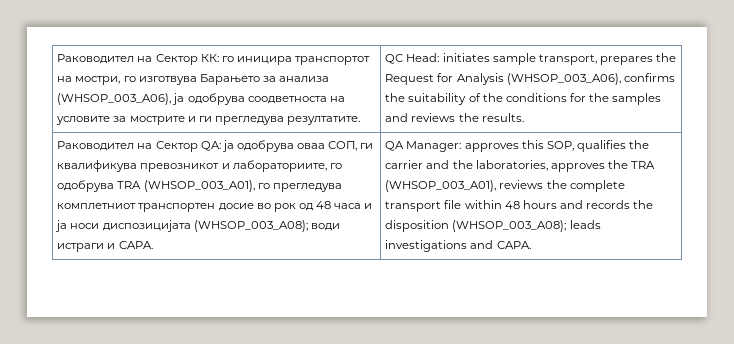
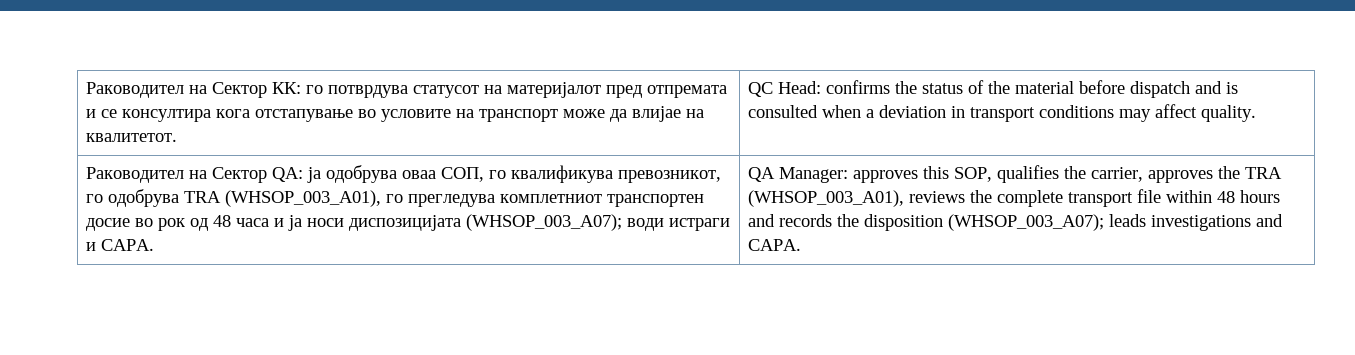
[236,56,370,65] [57,74,329,85] [57,93,345,105] [56,116,360,125] [385,53,676,65] [385,73,621,85] иницира транспортот на мостри, го изготвува Барањето за анализа (WHSOP_003_A06), ја одобрува соодветноста на условите за мострите и ги прегледува резултатите. | QC Head: initiates sample transport, prepares the Request for Analysis (WHSOP_003_A06), -> [327,82,727,98] [85,106,704,122] [85,133,177,142] [747,81,821,97] потврдува статусот на материјалот пред отпремата и се консултира кога отстапување во условите на транспорт може да влијае на квалитетот. | QC Head:
[408,93,467,105] suitability -> [921,83,963,94] status
[505,93,662,105] [385,113,524,122] conditions for the samples and reviews the results. -> [1014,80,1238,98] [747,104,1256,122] material before dispatch and is consulted when a deviation in transport conditions may affect quality.
[360,143,374,149] [57,160,327,172] ги квалификува превозникот и лабораториите, -> [488,165,721,183] го квалификува превозникот,
[193,220,308,232] (WHSOP_003_A08); -> [465,214,622,231] (WHSOP_003_A07);
[385,160,548,171] carrier and the laboratories, -> [1090,167,1143,182] carrier,
[452,220,567,232] (WHSOP_003_A08); -> [947,214,1104,231] (WHSOP_003_A07);

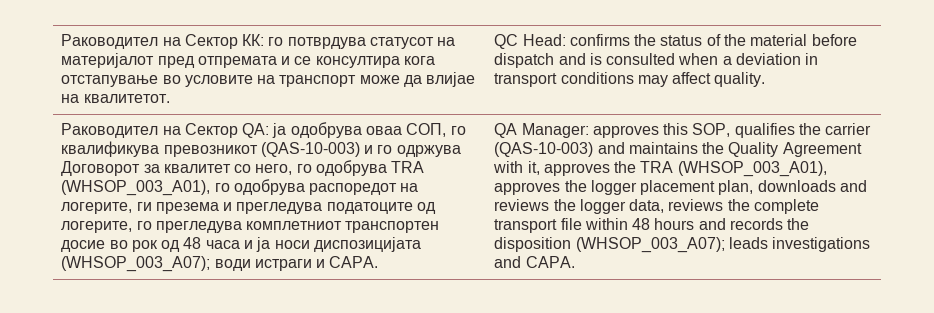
[617,170,721,183] превозникот, -> [163,142,461,157] [61,161,293,176] превозникот (QAS-10-003) и го одржува Договорот за квалитет со него,
(403, 198) none -> [233,179,419,195] [61,202,437,214] [61,221,152,233] одобрува распоредот на логерите, ги презема и прегледува податоците од логерите, го
[1090,166,1282,183] [747,190,904,207] carrier, approves the TRA (WHSOP_003_A01), -> [825,123,872,135] [494,142,862,157] [493,161,827,177] [494,180,868,195] [494,199,665,214] carrier (QAS-10-003) and maintains the Quality Agreement with it, approves the TRA (WHSOP_003_A01), approves the logger placement plan, downloads and reviews the logger data,

